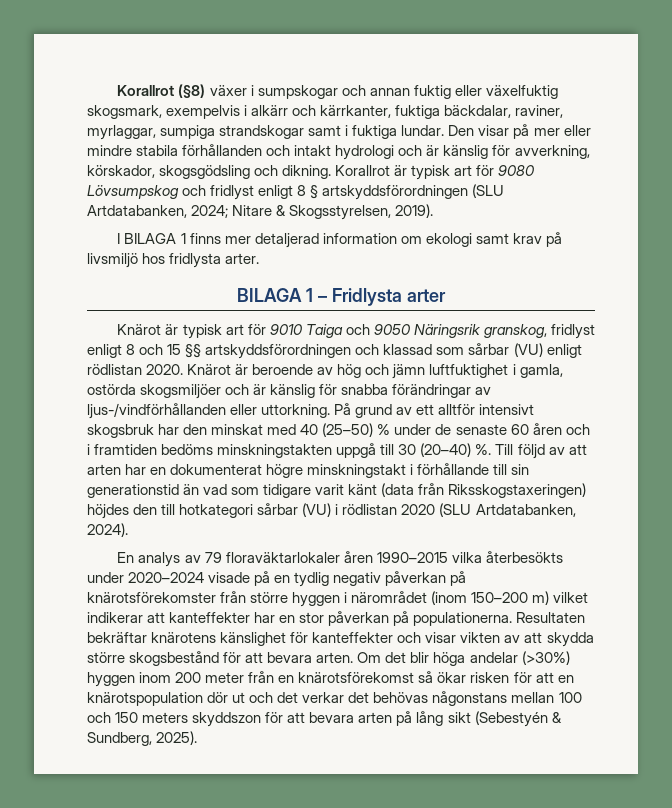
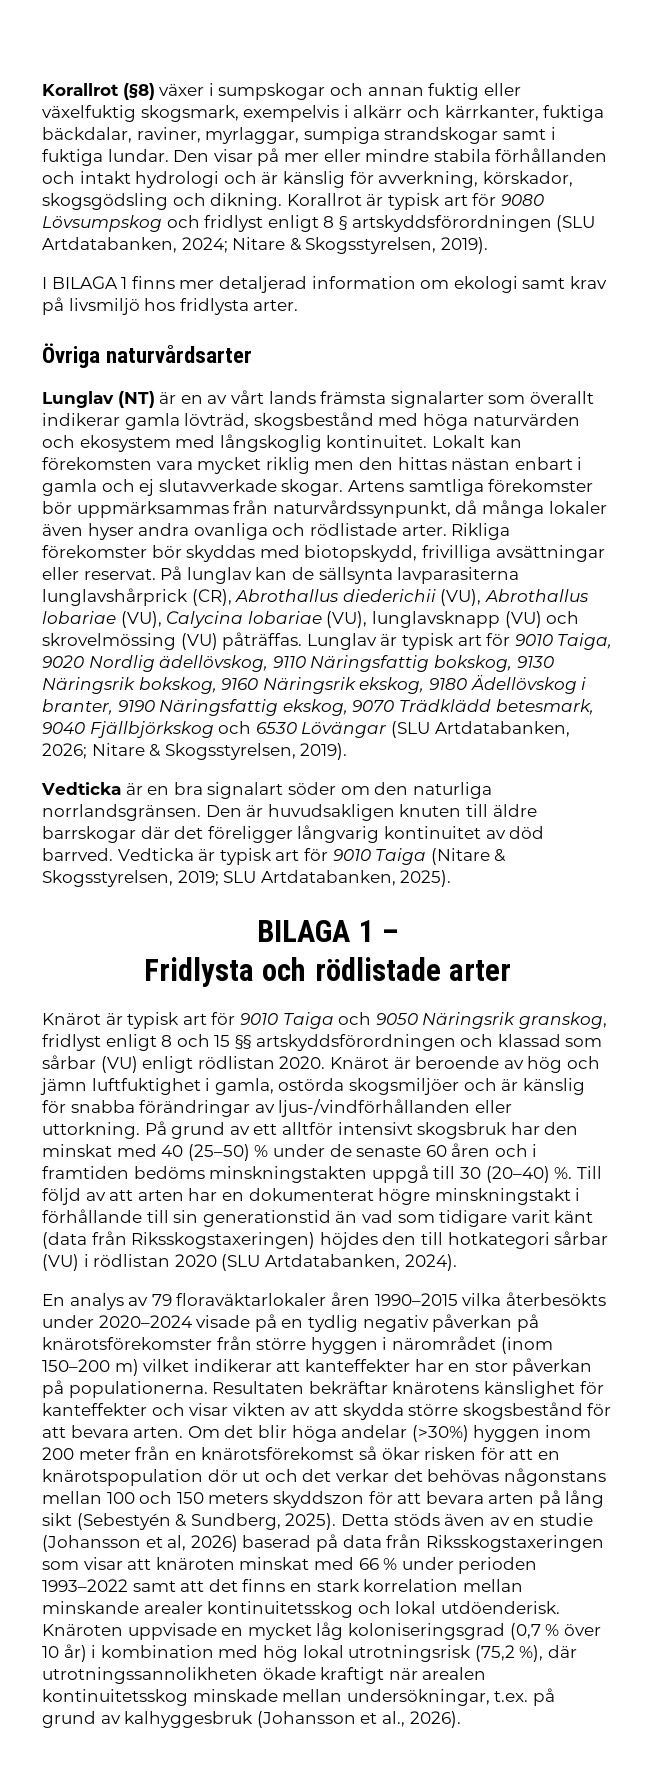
(260, 258) none -> [42,343,253,368] [42,390,594,408] [42,412,580,430] [42,434,522,452] [42,457,583,474] [42,479,594,496] [42,500,607,518] [42,523,511,540] [42,545,605,562] [42,566,520,584] [42,588,588,606] [42,611,580,628] [42,632,613,650] [42,655,554,672] [42,675,587,694] [42,699,594,716] [42,721,570,738] [42,743,348,760] [41,782,492,799] [42,804,537,821] [42,825,545,843] [42,848,507,865] [42,870,452,887] // Övriga naturvårdsarter // Lunglav (NT) är en av vårt lands främsta signalarter som överallt indikerar gamla lövträd, skogsbestånd med höga naturvärden och ekosystem med långskoglig kontinuitet. Lokalt kan förekomsten vara mycket riklig men den hittas nästan enbart i gamla och ej slutavverkade skogar. Artens samtliga förekomster bör uppmärksammas från naturvårdssynpunkt, då många lokaler även hyser andra ovanliga och rödlistade arter. Rikliga förekomster bör skyddas med biotopskydd, frivilliga avsättningar eller reservat. På lunglav kan de sällsynta lavparasiterna lunglavshårprick (CR), Abrothallus diederichii (VU), Abrothallus lobariae (VU), Calycina lobariae (VU), lunglavsknapp (VU) och skrovelmössing (VU) påträffas. Lunglav är typisk art för 9010 Taiga, 9020 Nordlig ädellövskog, 9110 Näringsfattig bokskog, 9130 Näringsrik bokskog, 9160 Näringsrik ekskog, 9180 Ädellövskog i branter, 9190 Näringsfattig ekskog, 9070 Trädklädd betesmark, 9040 Fjällbjörkskog och 6530 Lövängar (SLU Artdatabanken, 2026; Nitare & Skogsstyrelsen, 2019). // Vedticka är en bra signalart söder om den naturliga norrlandsgränsen. Den är huvudsakligen knuten till äldre barrskogar där det föreligger långvarig kontinuitet av död barrved. Vedticka är typisk art för 9010 Taiga (Nitare & Skogsstyrelsen, 2019; SLU Artdatabanken, 2025).
[331,288,402,306] Fridlysta -> [144,957,441,987] // Fridlysta och rödlistade
(198, 738) none -> [340,1513,593,1526] [42,1534,604,1552] [42,1557,538,1574] [42,1579,523,1592] [42,1601,560,1618] [42,1622,601,1640] [42,1644,577,1662] [42,1667,487,1684] [42,1688,555,1706] [42,1711,461,1728] Detta stöds även av en studie (Johansson et al, 2026) baserad på data från Riksskogstaxeringen som visar att knäroten minskat med 66 % under perioden 1993–2022 samt att det finns en stark korrelation mellan minskande arealer kontinuitetsskog och lokal utdöenderisk. Knäroten uppvisade en mycket låg koloniseringsgrad (0,7 % över 10 år) i kombination med hög lokal utrotningsrisk (75,2 %), där utrotningssannolikheten ökade kraftigt när arealen kontinuitetsskog minskade mellan undersökningar, t.ex. på grund av kalhyggesbruk (Johansson et al., 2026).

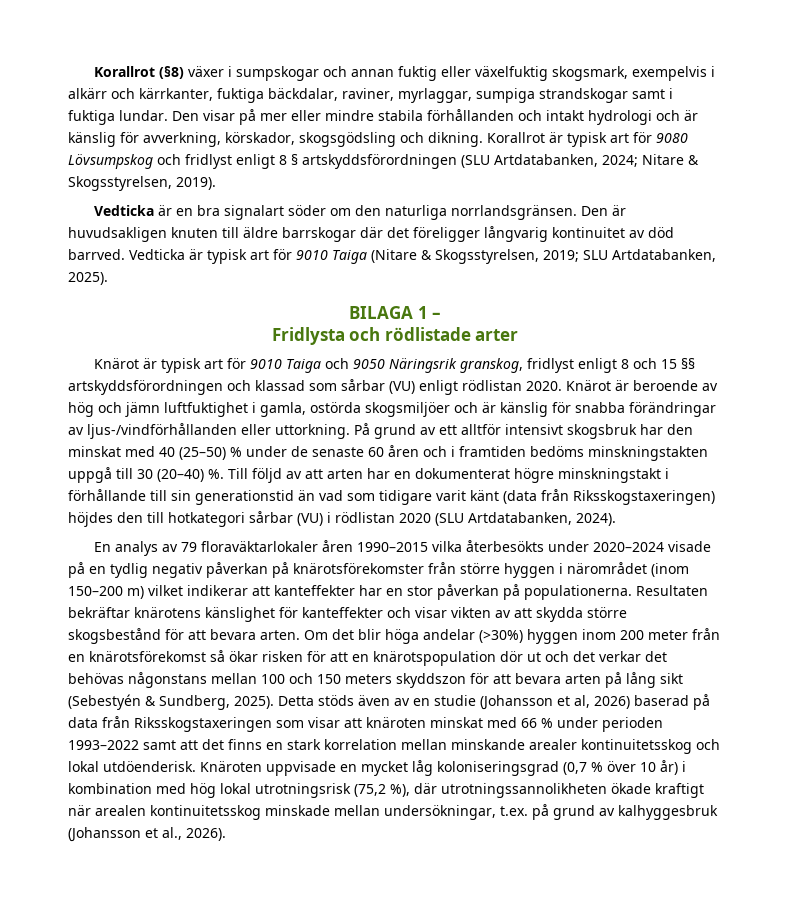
[42,276,607,293] [42,297,299,315] [42,343,253,368] [42,390,594,408] [42,412,580,430] [42,434,522,452] [42,457,583,474] [42,479,594,496] [42,500,607,518] [42,523,511,540] [42,545,605,562] [42,566,520,584] [42,588,588,606] [42,611,580,628] [42,632,613,650] [42,655,554,672] [42,675,587,694] [42,699,594,716] [42,721,570,738] [42,743,348,760] // I BILAGA 1 finns mer detaljerad information om ekologi samt krav på livsmiljö hos fridlysta arter. // Övriga naturvårdsarter // Lunglav (NT) är en av vårt lands främsta signalarter som överallt indikerar gamla lövträd, skogsbestånd med höga naturvärden och ekosystem med långskoglig kontinuitet. Lokalt kan förekomsten vara mycket riklig men den hittas nästan enbart i gamla och ej slutavverkade skogar. Artens samtliga förekomster bör uppmärksammas från naturvårdssynpunkt, då många lokaler även hyser andra ovanliga och rödlistade arter. Rikliga förekomster bör skyddas med biotopskydd, frivilliga avsättningar eller reservat. På lunglav kan de sällsynta lavparasiterna lunglavshårprick (CR), Abrothallus diederichii (VU), Abrothallus lobariae (VU), Calycina lobariae (VU), lunglavsknapp (VU) och skrovelmössing (VU) påträffas. Lunglav är typisk art för 9010 Taiga, 9020 Nordlig ädellövskog, 9110 Näringsfattig bokskog, 9130 Näringsrik bokskog, 9160 Näringsrik ekskog, 9180 Ädellövskog i branter, 9190 Näringsfattig ekskog, 9070 Trädklädd betesmark, 9040 Fjällbjörkskog och 6530 Lövängar (SLU Artdatabanken, 2026; Nitare & Skogsstyrelsen, 2019). -> (216, 183) none

